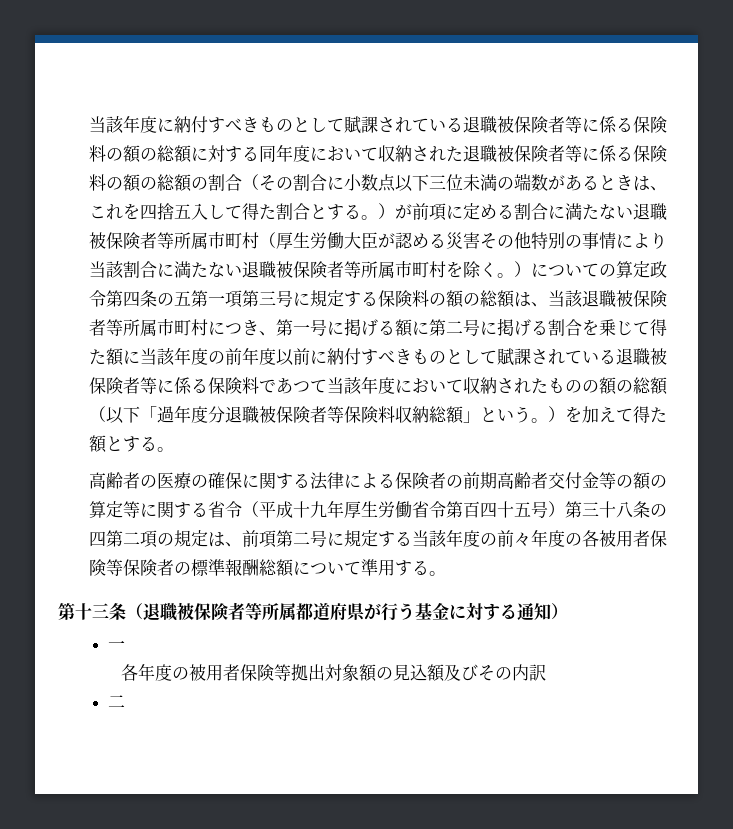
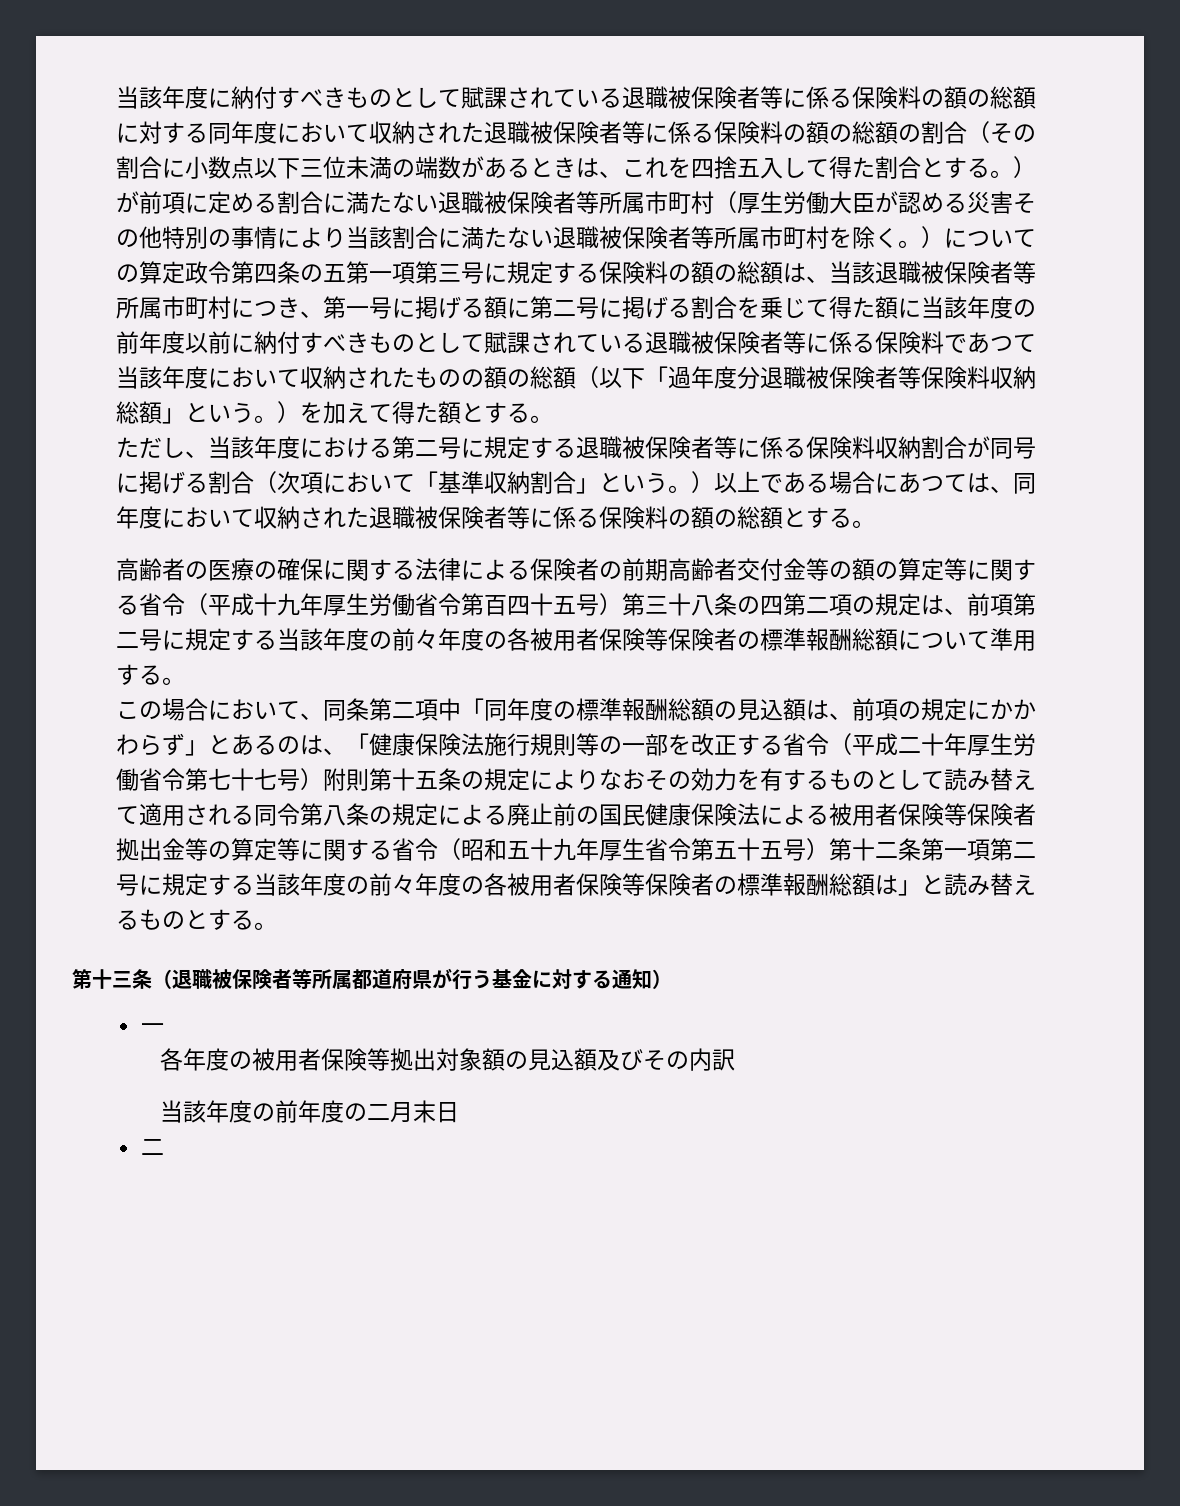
(175, 449) none -> [115,436,1036,459] [115,471,1036,494] [115,506,875,529] // ただし、当該年度における第二号に規定する退職被保険者等に係る保険料収納割合が同号に掲げる割合（次項において「基準収納割合」という。）以上である場合にあつては、同年度において収納された退職被保険者等に係る保険料の額の総額とする。
(447, 573) none -> [115,698,1036,721] [115,733,1036,756] [115,768,1036,791] [115,803,1036,826] [115,838,1036,861] [115,873,1036,896] [115,909,277,930] // この場合において、同条第二項中「同年度の標準報酬総額の見込額は、前項の規定にかかわらず」とあるのは、「健康保険法施行規則等の一部を改正する省令（平成二十年厚生労働省令第七十七号）附則第十五条の規定によりなおその効力を有するものとして読み替えて適用される同令第八条の規定による廃止前の国民健康保険法による被用者保険等保険者拠出金等の算定等に関する省令（昭和五十九年厚生省令第五十五号）第十二条第一項第二号に規定する当該年度の前々年度の各被用者保険等保険者の標準報酬総額は」と読み替えるものとする。
(546, 672) none -> [159,1100,459,1123] // 当該年度の前年度の二月末日

